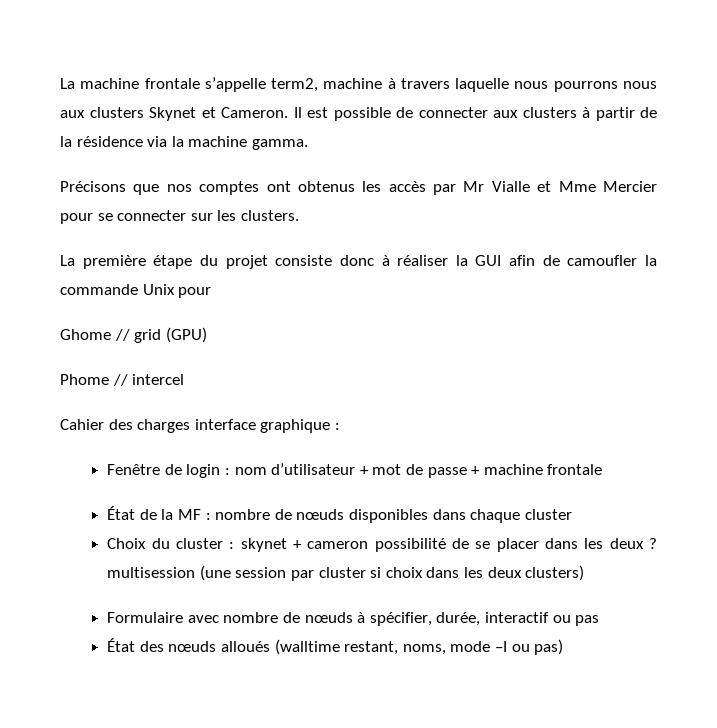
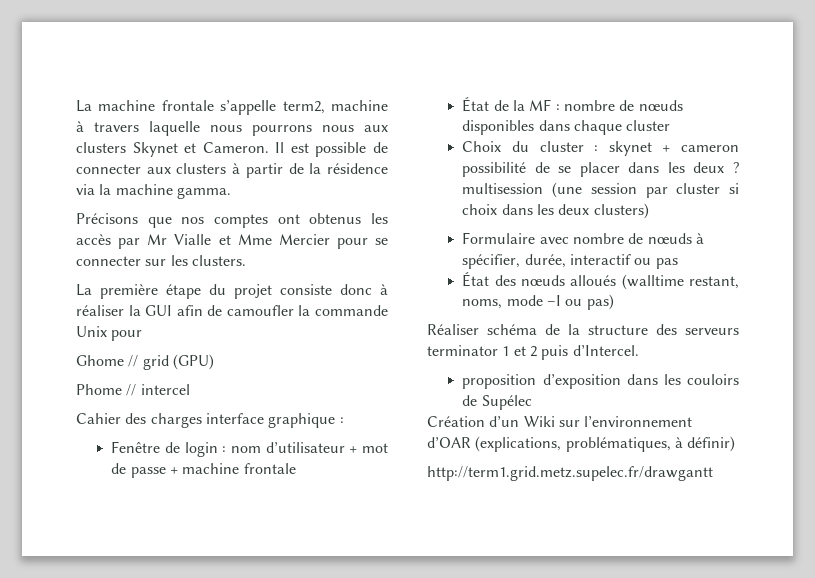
(564, 647) none -> [427,324,739,335] [427,345,639,360] [462,374,739,389] [462,395,532,410] [427,416,693,427] [427,436,736,452] [427,466,713,481] // Réaliser schéma de la structure des serveurs terminator 1 et 2 puis d’Intercel. // proposition d’exposition dans les couloirs de Supélec // Création d’un Wiki sur l’environnement d’OAR (explications, problématiques, à définir) // http://term1.grid.metz.supelec.fr/drawgantt

